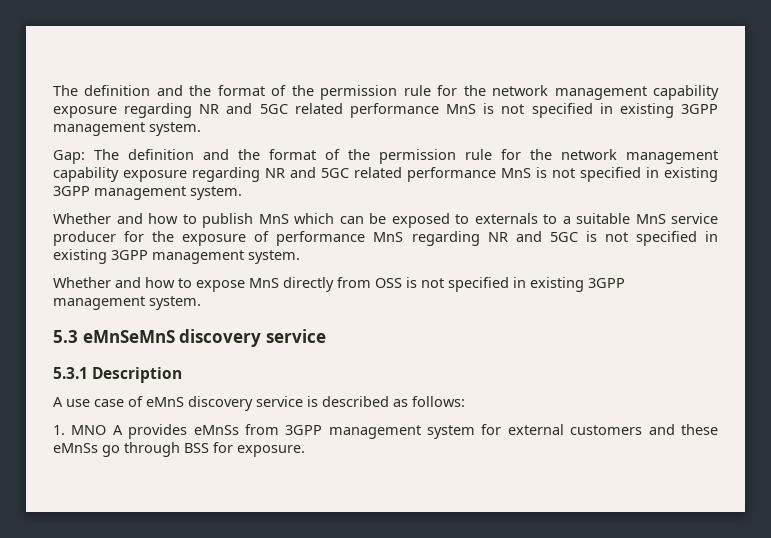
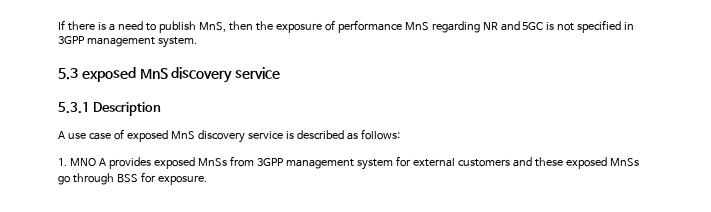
[53,85,719,100] [53,103,718,118] [53,122,201,136] [53,149,718,164] [53,167,718,182] [53,186,242,200] [53,213,718,228] [53,231,145,246] The definition and the format of the permission rule for the network management capability exposure regarding NR and 5GC related performance MnS is not specified in existing 3GPP management system. // Gap: The definition and the format of the permission rule for the network management capability exposure regarding NR and 5GC related performance MnS is not specified in existing 3GPP management system. // Whether and how to publish MnS which can be exposed to externals to a suitable MnS service producer for -> [58,20,253,33] If there is a need to publish MnS, then
[53,249,300,264] [53,277,584,292] existing 3GPP management system. // Whether and how to expose MnS directly from OSS is not specified in existing -> (635, 26) none
[82,330,175,343] eMnSeMnS -> [81,67,168,82] exposed MnS
[146,397,184,407] eMnS -> [126,130,195,142] exposed MnS
[193,425,239,435] eMnSs -> [153,157,227,169] exposed MnSs
[53,443,98,453] eMnSs -> [565,157,639,169] exposed MnSs

